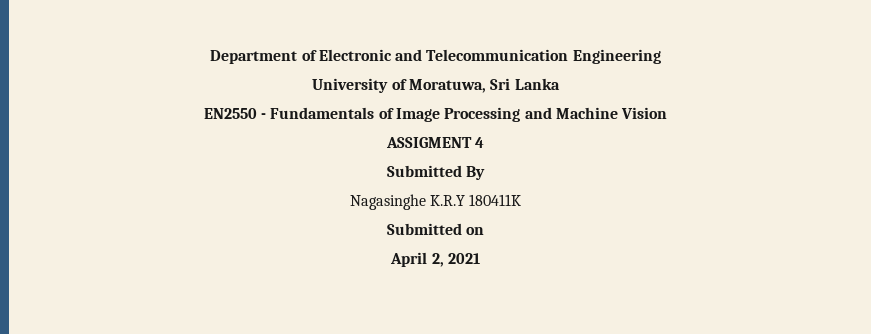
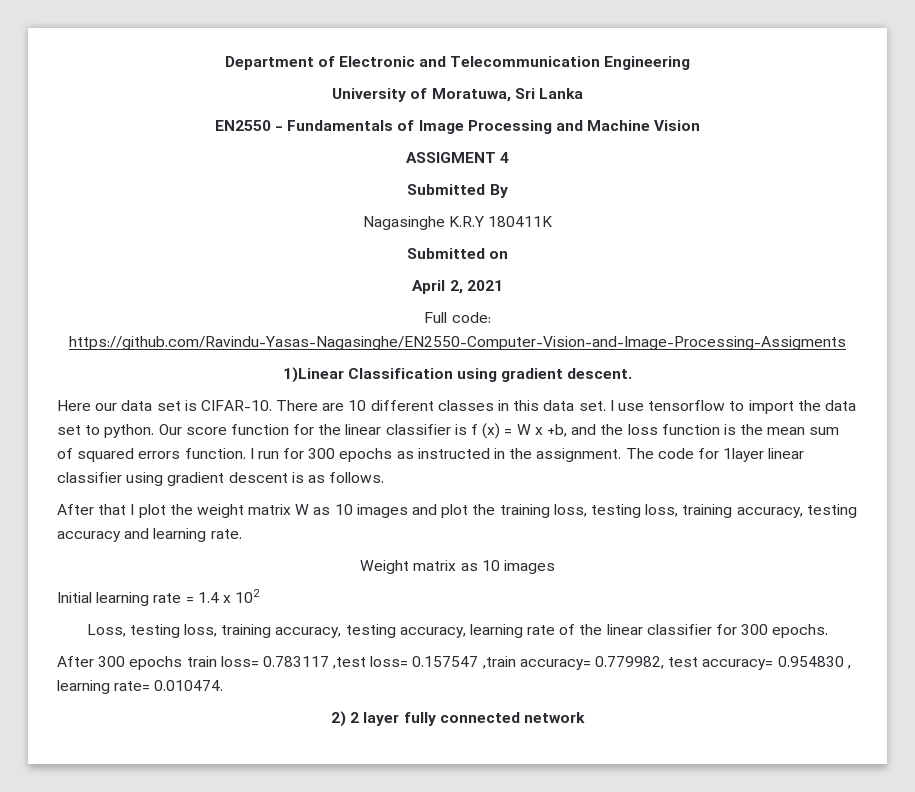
(480, 258) none -> [424,312,491,323] [69,336,846,350] [282,367,633,383] [57,400,856,414] [57,423,840,439] [57,448,805,462] [57,472,385,486] [57,504,857,518] [57,528,242,542] [360,560,555,574] [57,589,261,606] [86,624,829,638] [57,656,851,670] [57,680,224,694] [331,711,585,727] // Full code: https://github.com/Ravindu-Yasas-Nagasinghe/EN2550-Computer-Vision-and-Image-Processing-Assigments // 1)Linear Classification using gradient descent. // Here our data set is CIFAR-10. There are 10 different classes in this data set. I use tensorflow to import the data set to python. Our score function for the linear classifier is f (x) = W x +b, and the loss function is the mean sum of squared errors function. I run for 300 epochs as instructed in the assignment. The code for 1layer linear classifier using gradient descent is as follows. // After that I plot the weight matrix W as 10 images and plot the training loss, testing loss, training accuracy, testing accuracy and learning rate. // Weight matrix as 10 images // Initial learning rate = 1.4 x 102 // Loss, testing loss, training accuracy, testing accuracy, learning rate of the linear classifier for 300 epochs. // After 300 epochs train loss= 0.783117 ,test loss= 0.157547 ,train accuracy= 0.779982, test accuracy= 0.954830 , learning rate= 0.010474. // 2) 2 layer fully connected network

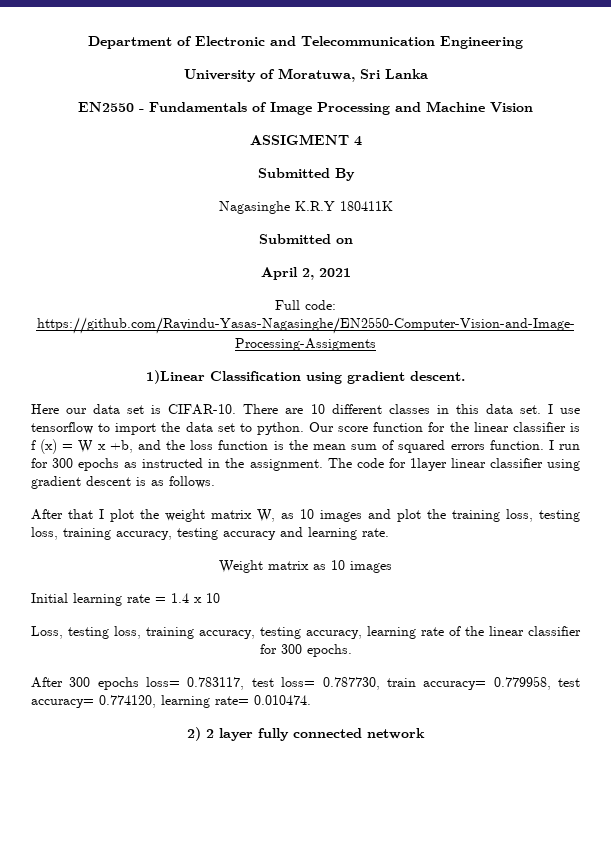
[295,504,310,515] W -> [257,509,275,522] W,
[235,589,261,603] 102 -> [206,593,220,603] 10
[186,656,851,670] train loss= 0.783117 ,test loss= 0.157547 ,train accuracy= 0.779982, test accuracy= 0.954830 , -> [146,676,581,690] [31,695,156,708] loss= 0.783117, test loss= 0.787730, train accuracy= 0.779958, test accuracy= 0.774120,

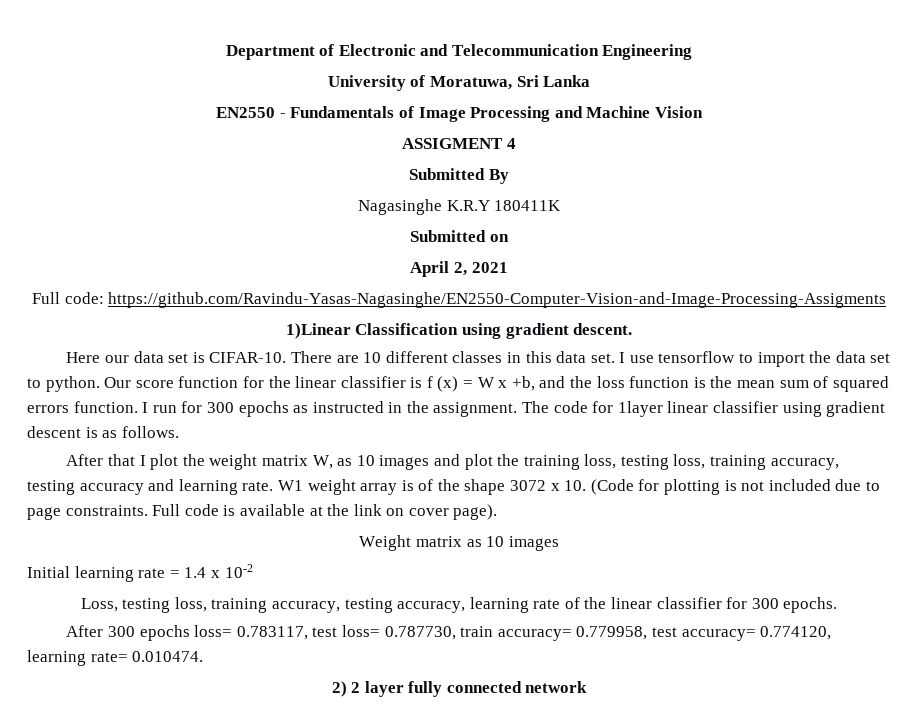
(389, 532) none -> [277,479,880,495] [27,504,498,520] W1 weight array is of the shape 3072 x 10. (Code for plotting is not included due to page constraints. Full code is available at the link on cover page).
[206,593,220,603] 10 -> [224,564,253,578] 10-2

